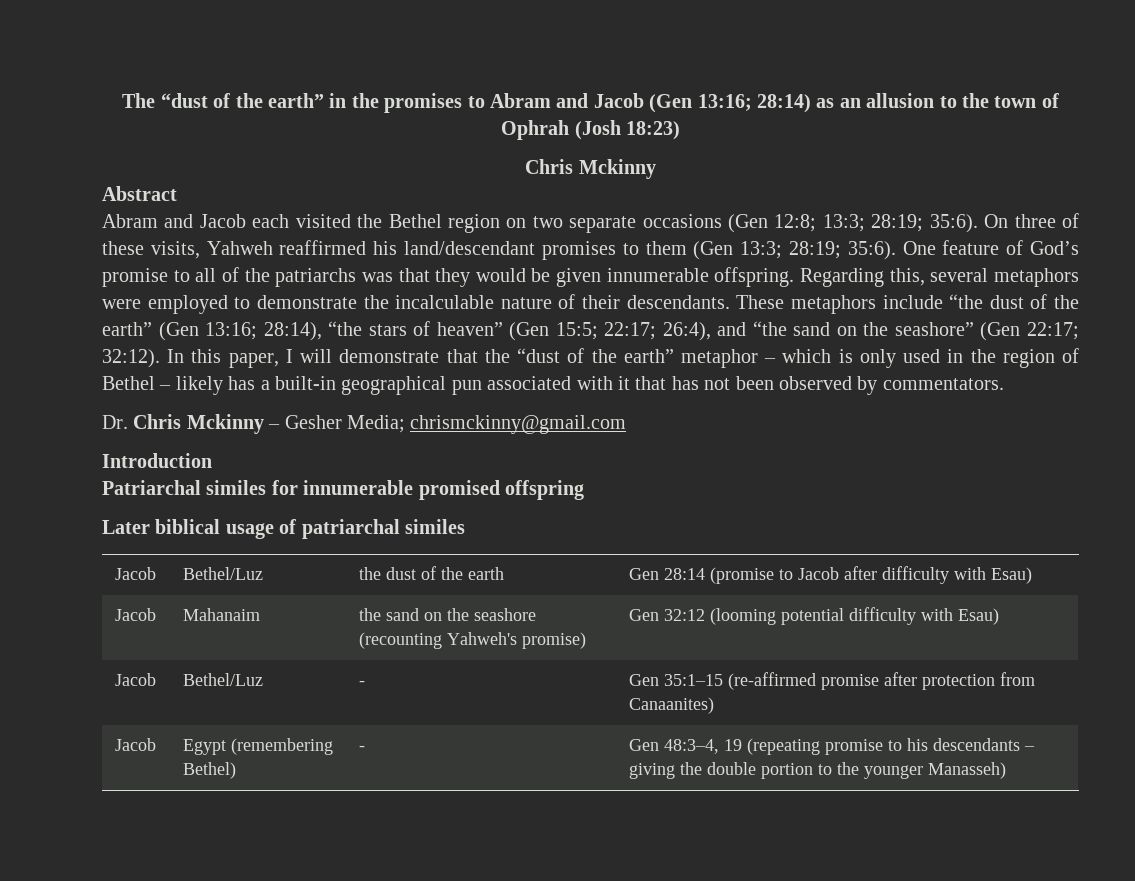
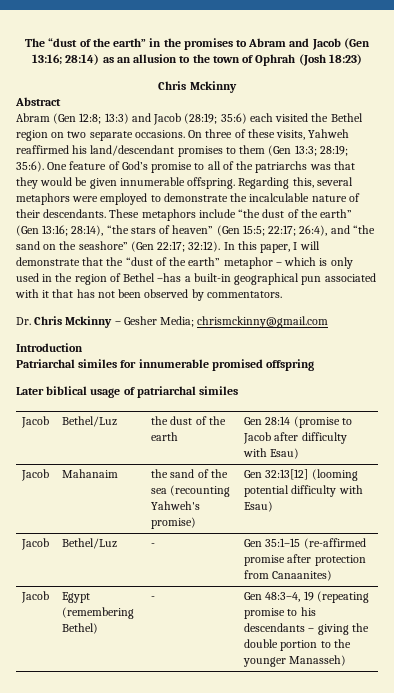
[164,214,246,228] and Jacob -> [53,113,247,125] (Gen 12:8; 13:3) and Jacob (28:19; 35:6)
[642,214,978,233] occasions (Gen 12:8; 13:3; 28:19; 35:6). -> [134,130,185,138] occasions.
[159,376,256,395] – likely has -> [157,273,182,282] –has
[424,608,537,621] on the seashore -> [197,469,228,478] [151,488,168,494] of the sea
[664,609,706,621] 32:12 -> [265,469,309,480] 32:13[12]

